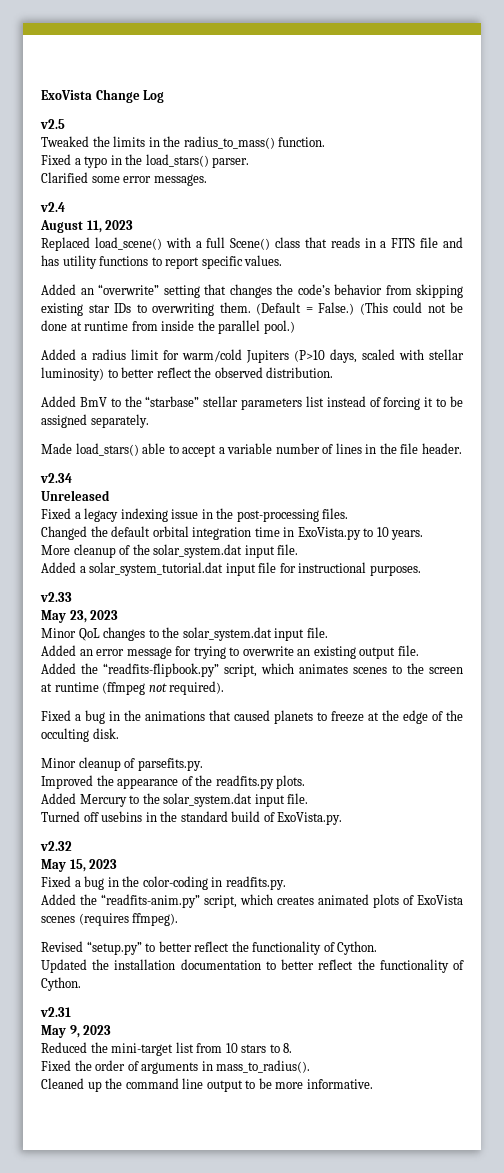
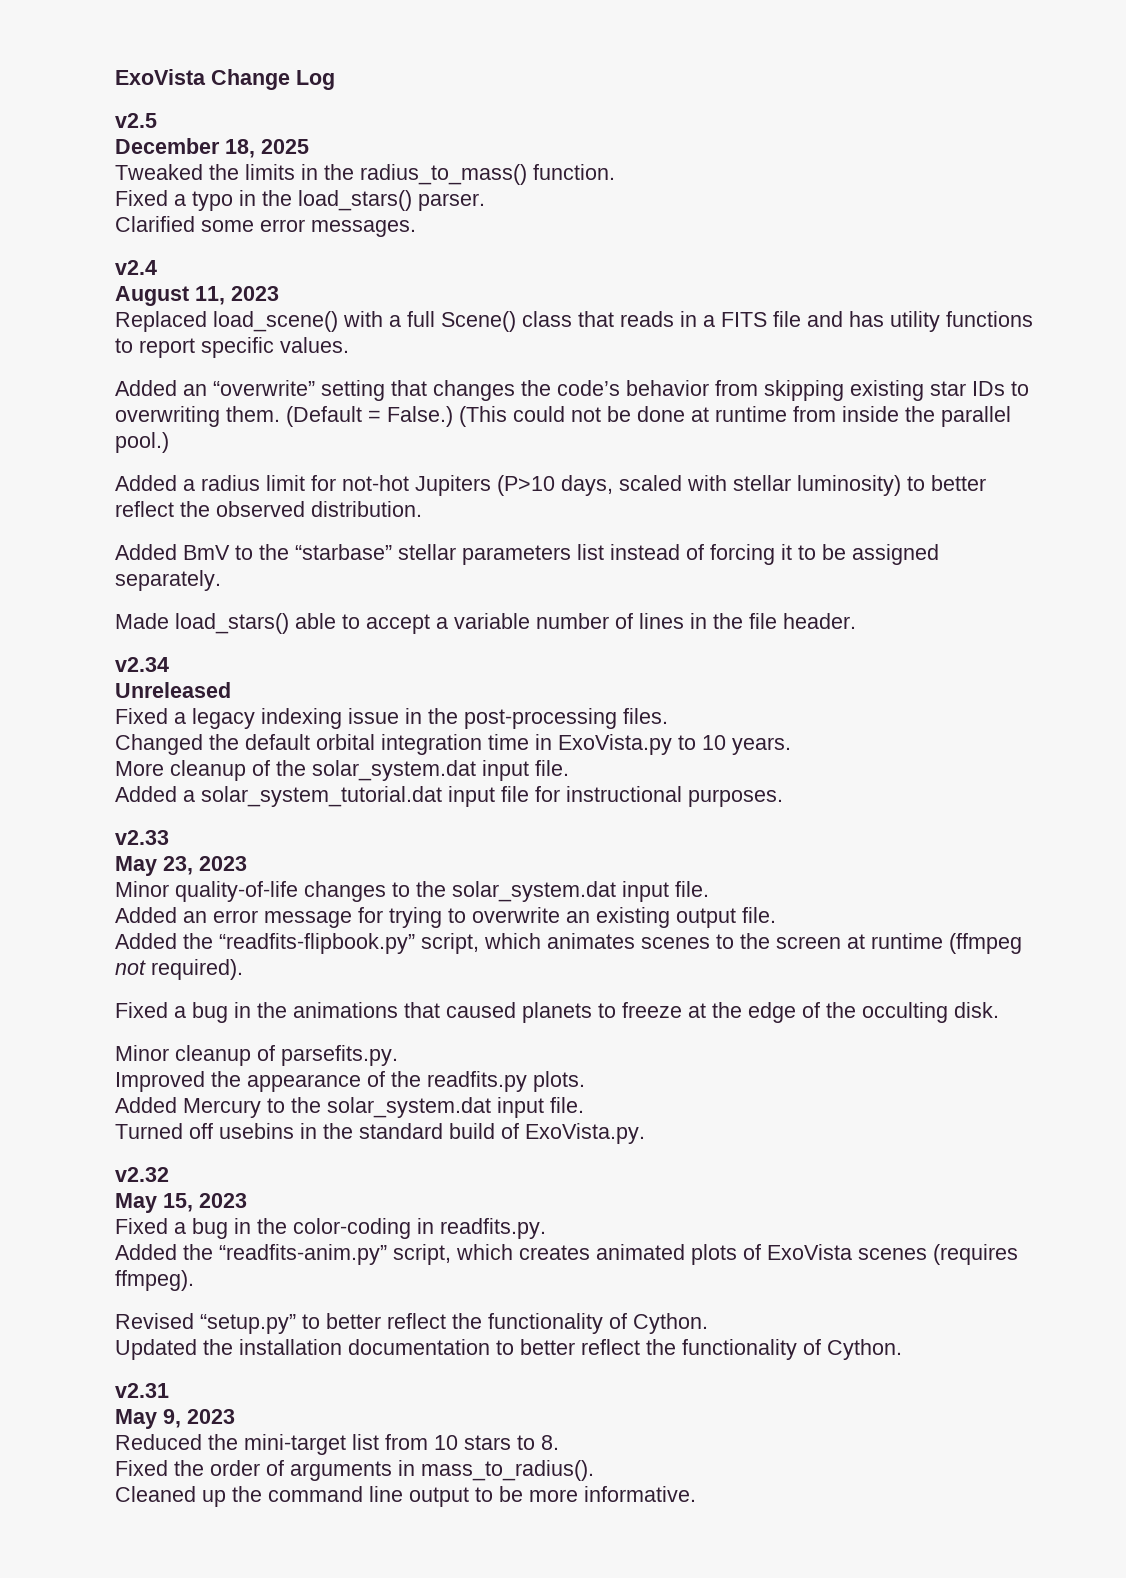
(65, 124) none -> [115,138,309,158] // December 18, 2025
[182,349,242,362] warm/cold -> [342,475,409,491] not-hot
[78,628,100,641] QoL -> [175,881,298,902] quality-of-life

